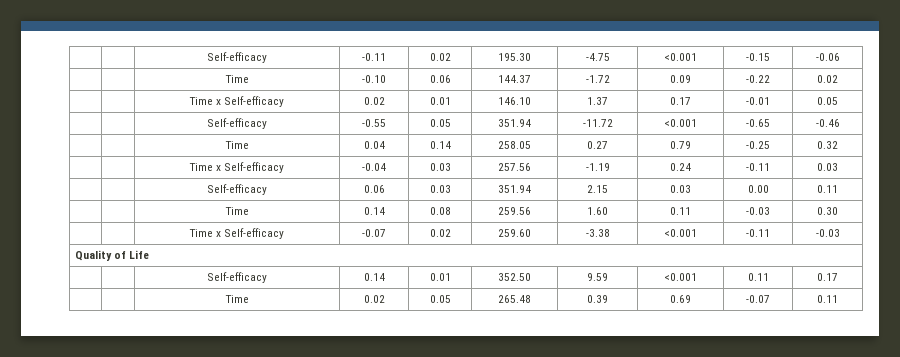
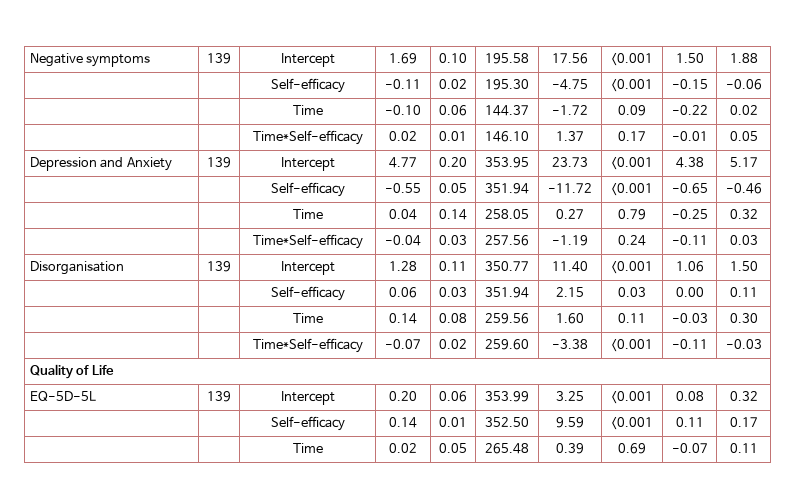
(207, 57) none -> [29,53,151,67] [207,53,231,64] [280,53,335,67] [389,53,417,64] [439,53,467,63] [485,53,529,64] [552,53,588,64] [611,53,653,66] [675,53,704,63] [729,53,758,63] Negative symptoms | 139 | Intercept | 1.69 | 0.10 | 195.58 | 17.56 | <0.001 | 1.50 | 1.88 //
[188,96,285,107] Time x Self-efficacy -> [252,130,363,145] Time*Self-efficacy
(838, 101) none -> [29,157,172,171] [207,157,231,168] [280,157,335,171] [389,157,417,168] [439,157,467,167] [485,157,529,168] [552,157,588,167] [611,157,653,170] [675,157,704,168] [729,157,758,167] // Depression and Anxiety | 139 | Intercept | 4.77 | 0.20 | 353.95 | 23.73 | <0.001 | 4.38 | 5.17
[188,162,285,173] Time x Self-efficacy -> [252,234,363,249] Time*Self-efficacy
(838, 167) none -> [29,261,124,275] [207,261,231,272] [280,261,335,275] [389,261,417,271] [439,261,467,271] [485,261,529,271] [552,261,588,272] [611,261,653,274] [675,261,704,272] [729,261,758,271] // Disorganisation | 139 | Intercept | 1.28 | 0.11 | 350.77 | 11.40 | <0.001 | 1.06 | 1.50
[188,228,285,239] Time x Self-efficacy -> [252,338,363,353] Time*Self-efficacy
(150, 254) none -> [29,391,96,401] [207,391,231,402] [280,391,335,405] [389,391,417,401] [439,391,467,402] [485,391,529,402] [556,391,584,401] [611,391,653,404] [675,391,704,401] [729,391,758,401] // EQ-5D-5L | 139 | Intercept | 0.20 | 0.06 | 353.99 | 3.25 | <0.001 | 0.08 | 0.32

